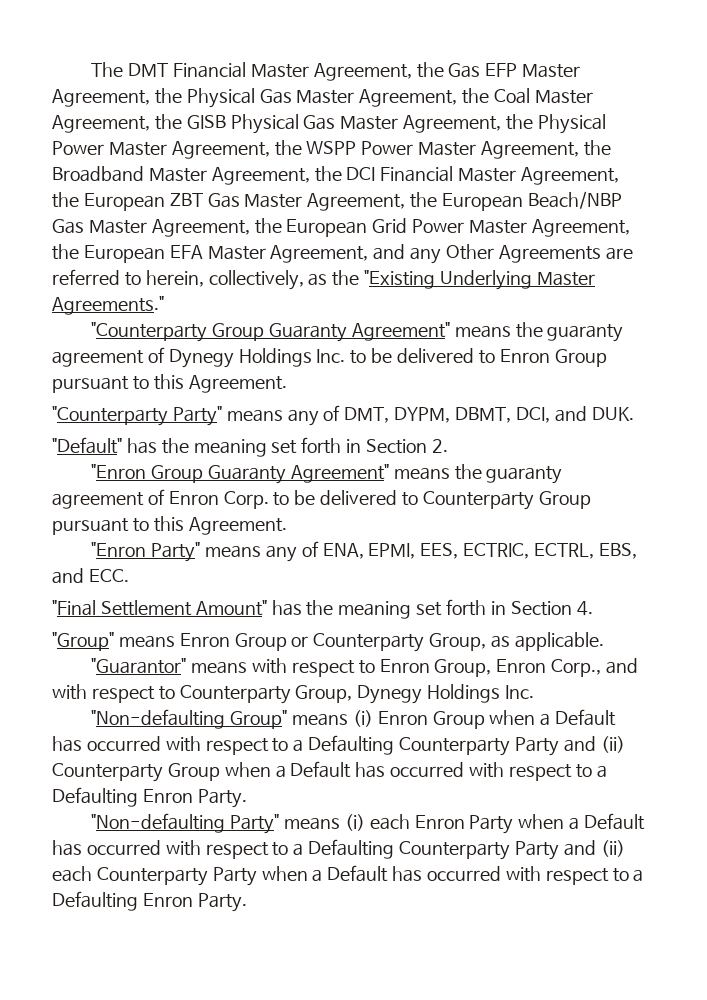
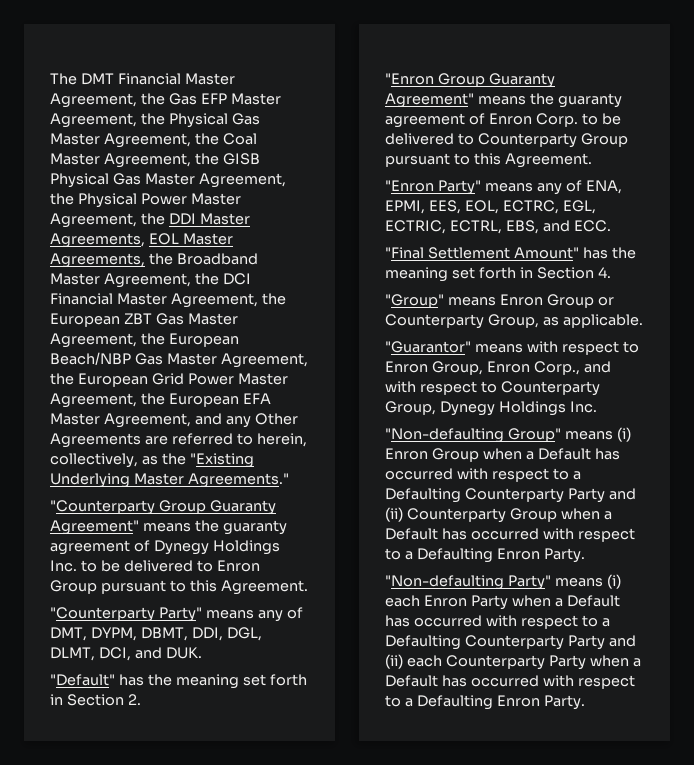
[306,141,579,159] WSPP Power Master Agreement, -> [168,213,250,225] [50,233,233,248] [50,253,145,268] DDI Master Agreements, EOL Master Agreements,
(511, 415) none -> [191,627,262,641] [50,647,95,661] DDI, DGL, DLMT,
(459, 551) none -> [464,200,596,214] EOL, ECTRC, EGL,

